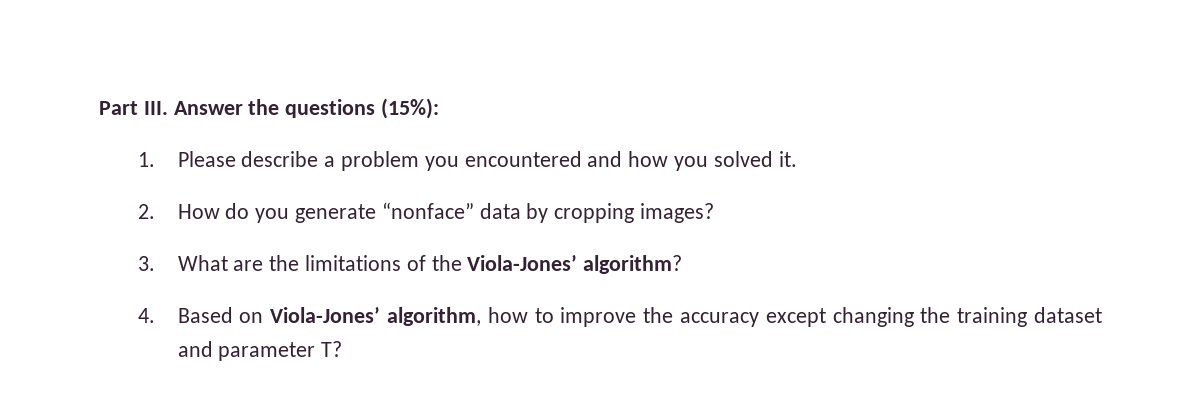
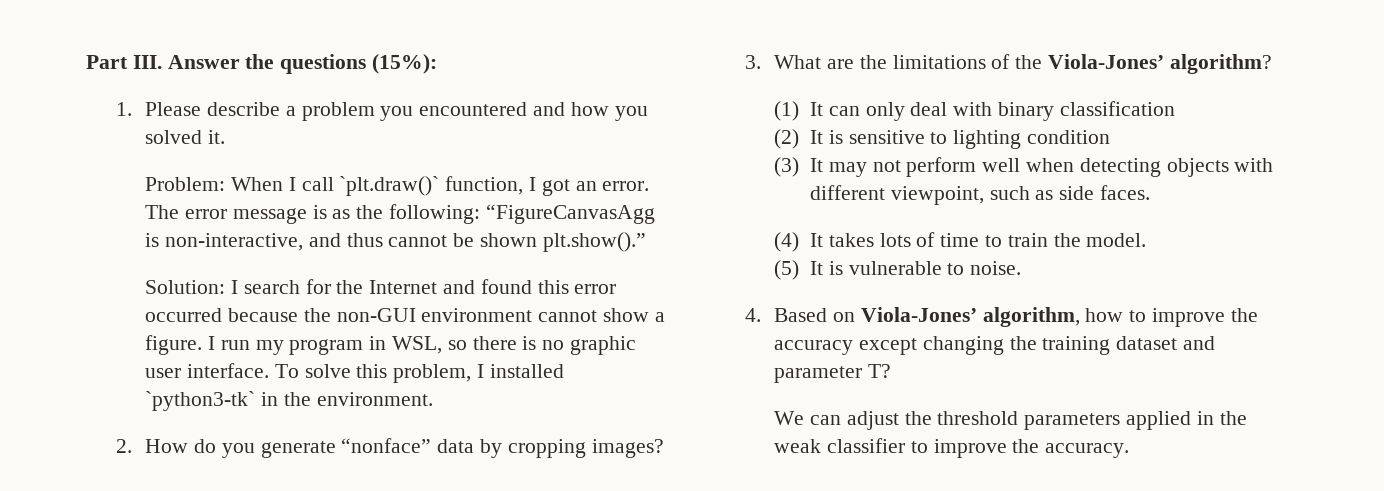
(797, 159) none -> [145,176,650,196] [145,204,655,224] [145,232,646,252] [145,279,617,294] [145,308,665,322] [145,335,637,355] [145,363,564,383] [145,391,433,411] // Problem: When I call `plt.draw()` function, I got an error. The error message is as the following: “FigureCanvasAgg is non-interactive, and thus cannot be shown plt.show().” // Solution: I search for the Internet and found this error occurred because the non-GUI environment cannot show a figure. I run my program in WSL, so there is no graphic user interface. To solve this problem, I installed `python3-tk` in the environment.
(683, 264) none -> [774,101,1175,121] [774,129,1110,149] [774,157,1274,177] [809,185,1150,205] [774,232,1147,252] [774,260,1022,280] // (1) It can only deal with binary classification // (2) It is sensitive to lighting condition // (3) It may not perform well when detecting objects with different viewpoint, such as side faces. // (4) It takes lots of time to train the model. // (5) It is vulnerable to noise.
(343, 349) none -> [774,411,1247,430] [774,438,1130,458] // We can adjust the threshold parameters applied in the weak classifier to improve the accuracy.

